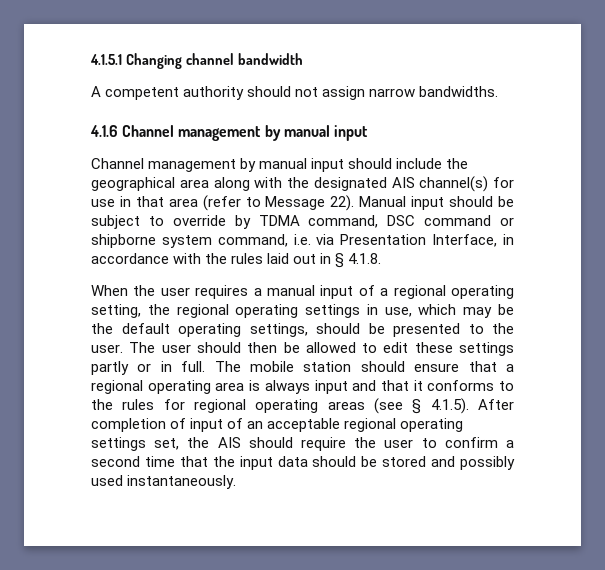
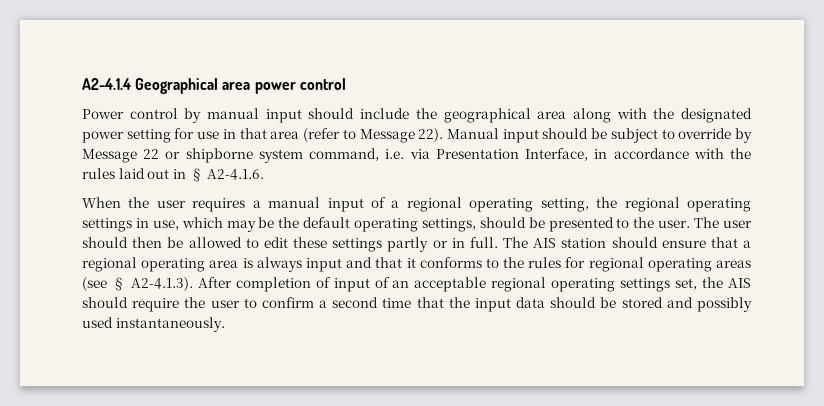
[90,53,303,69] [91,86,499,100] [90,125,368,141] [91,158,237,172] 4.1.5.1 Changing channel bandwidth // A competent authority should not assign narrow bandwidths. // 4.1.6 Channel management by manual input // Channel management -> [82,78,346,94] [82,108,178,119] A2-4.1.4 Geographical area power control // Power control
[391,176,489,192] AIS channel(s) -> [82,129,171,143] power setting
[258,215,492,228] TDMA command, DSC command -> [82,149,160,163] Message 22
[348,253,382,264] 4.1.8. -> [207,169,265,180] A2-4.1.6.
[250,361,294,372] mobile -> [533,238,557,248] AIS
[430,398,469,414] 4.1.5). -> [130,277,193,291] A2-4.1.3).

